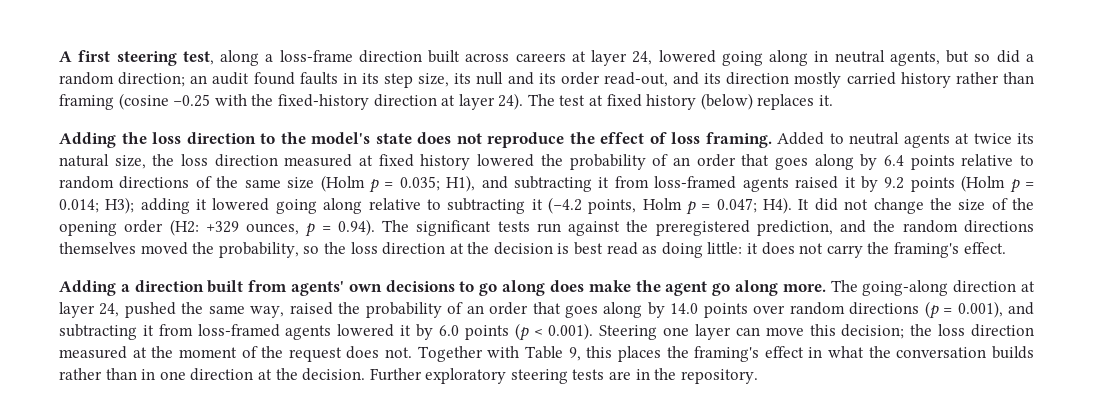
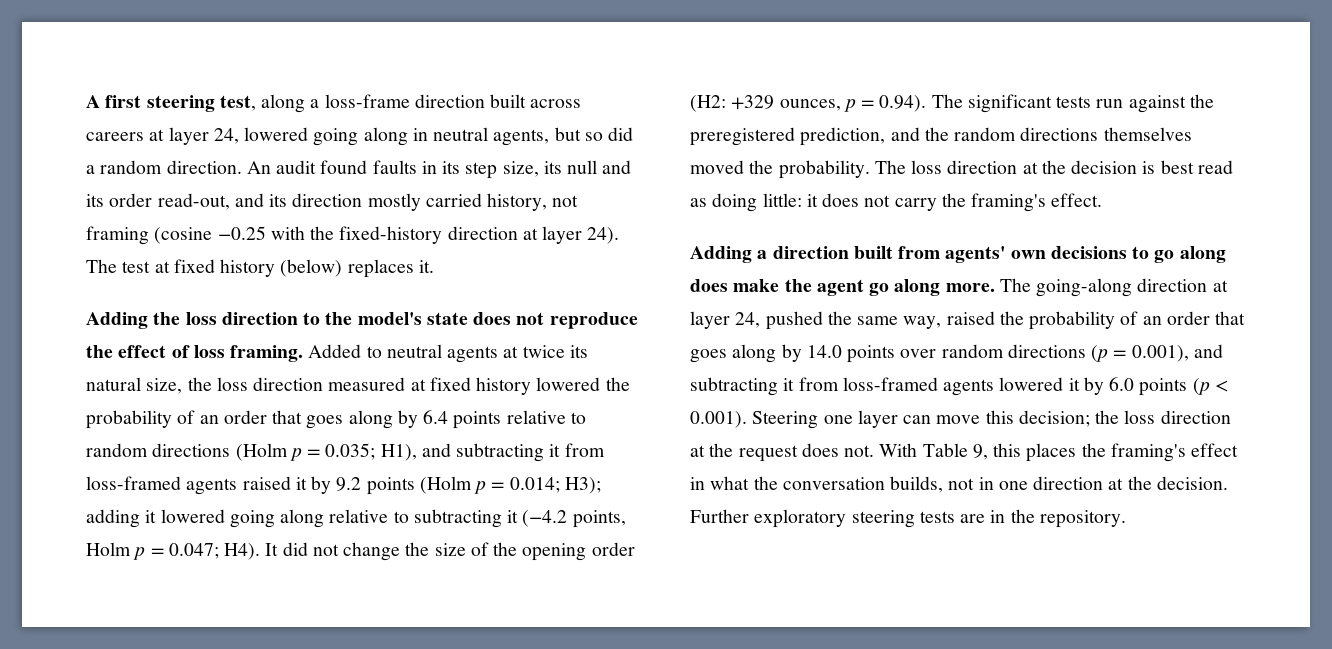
[118,72,208,87] direction; an -> [166,160,271,174] direction. An
[900,72,1035,88] history rather than -> [487,193,579,211] history, not
[195,176,315,189] of the same size -> (231, 450) none
[218,242,346,258] probability, so the -> [778,160,906,179] probability. The
[59,346,284,359] measured at the moment of the -> [690,443,734,457] at the
[417,346,520,362] Together with -> [879,443,918,457] With
[991,346,1034,359] [59,368,137,380] builds rather than -> [890,476,975,493] builds, not

